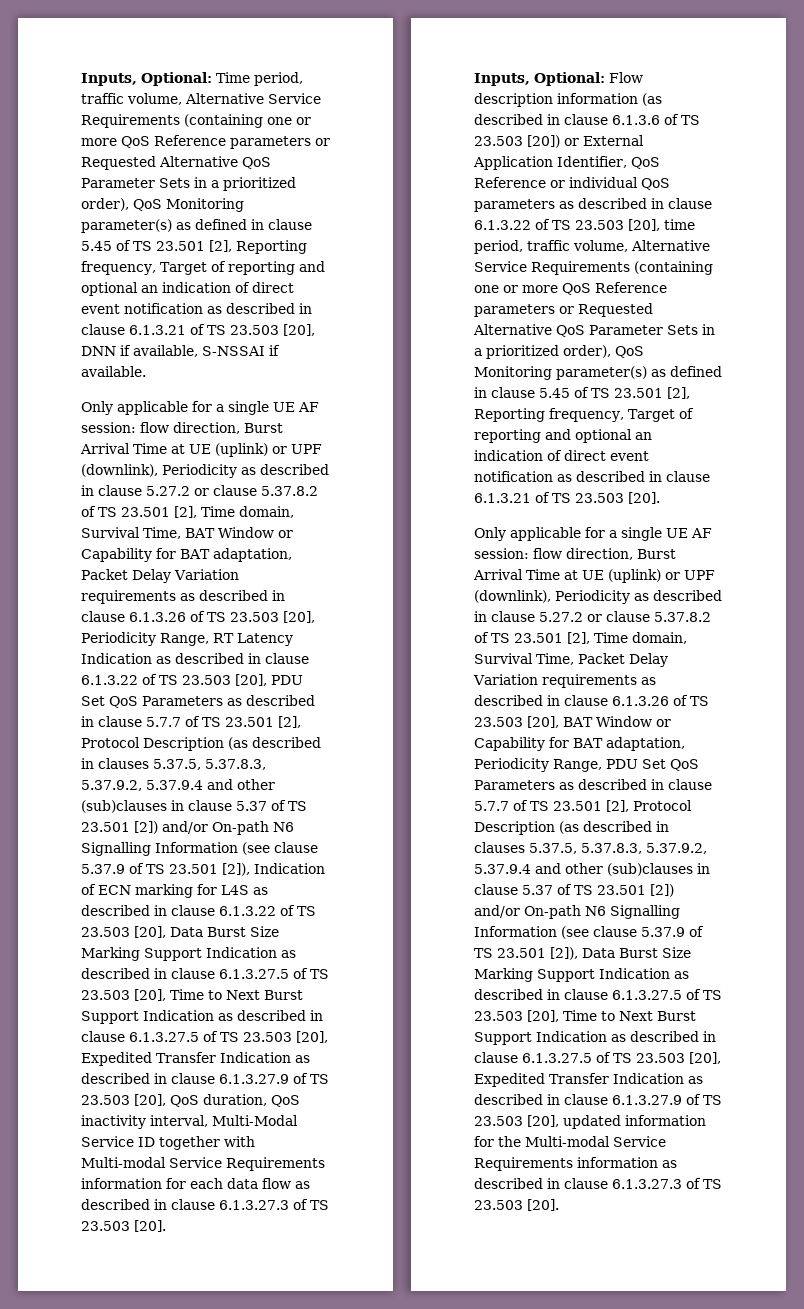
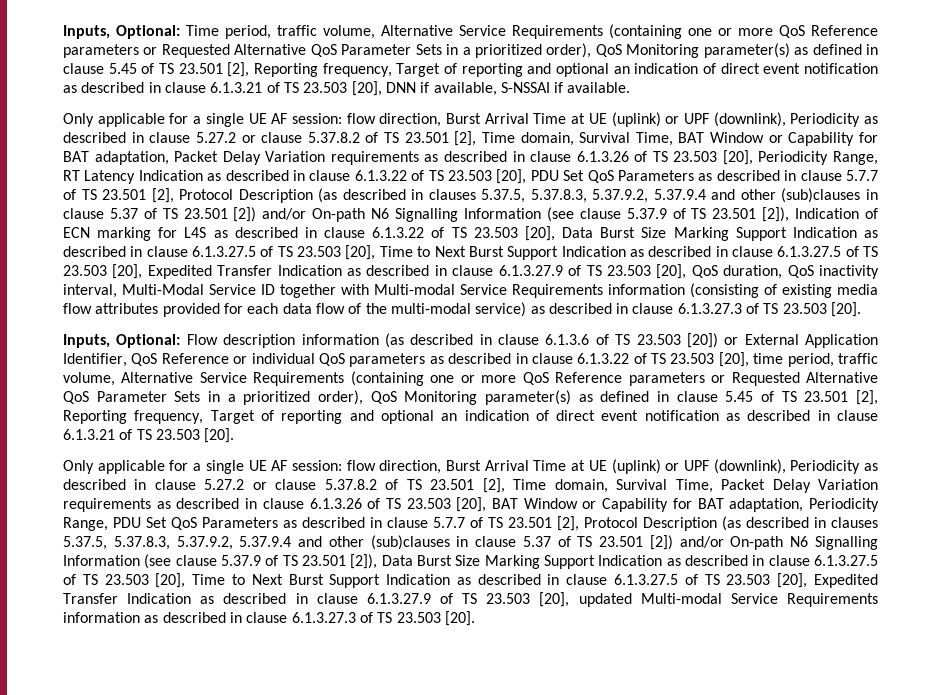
[166,1178,291,1189] for each data flow -> [690,283,878,298] [63,302,527,317] (consisting of existing media flow attributes provided for each data flow of the multi-modal service)
[625,1115,706,1126] [474,1136,521,1147] information for the -> (632, 600) none

